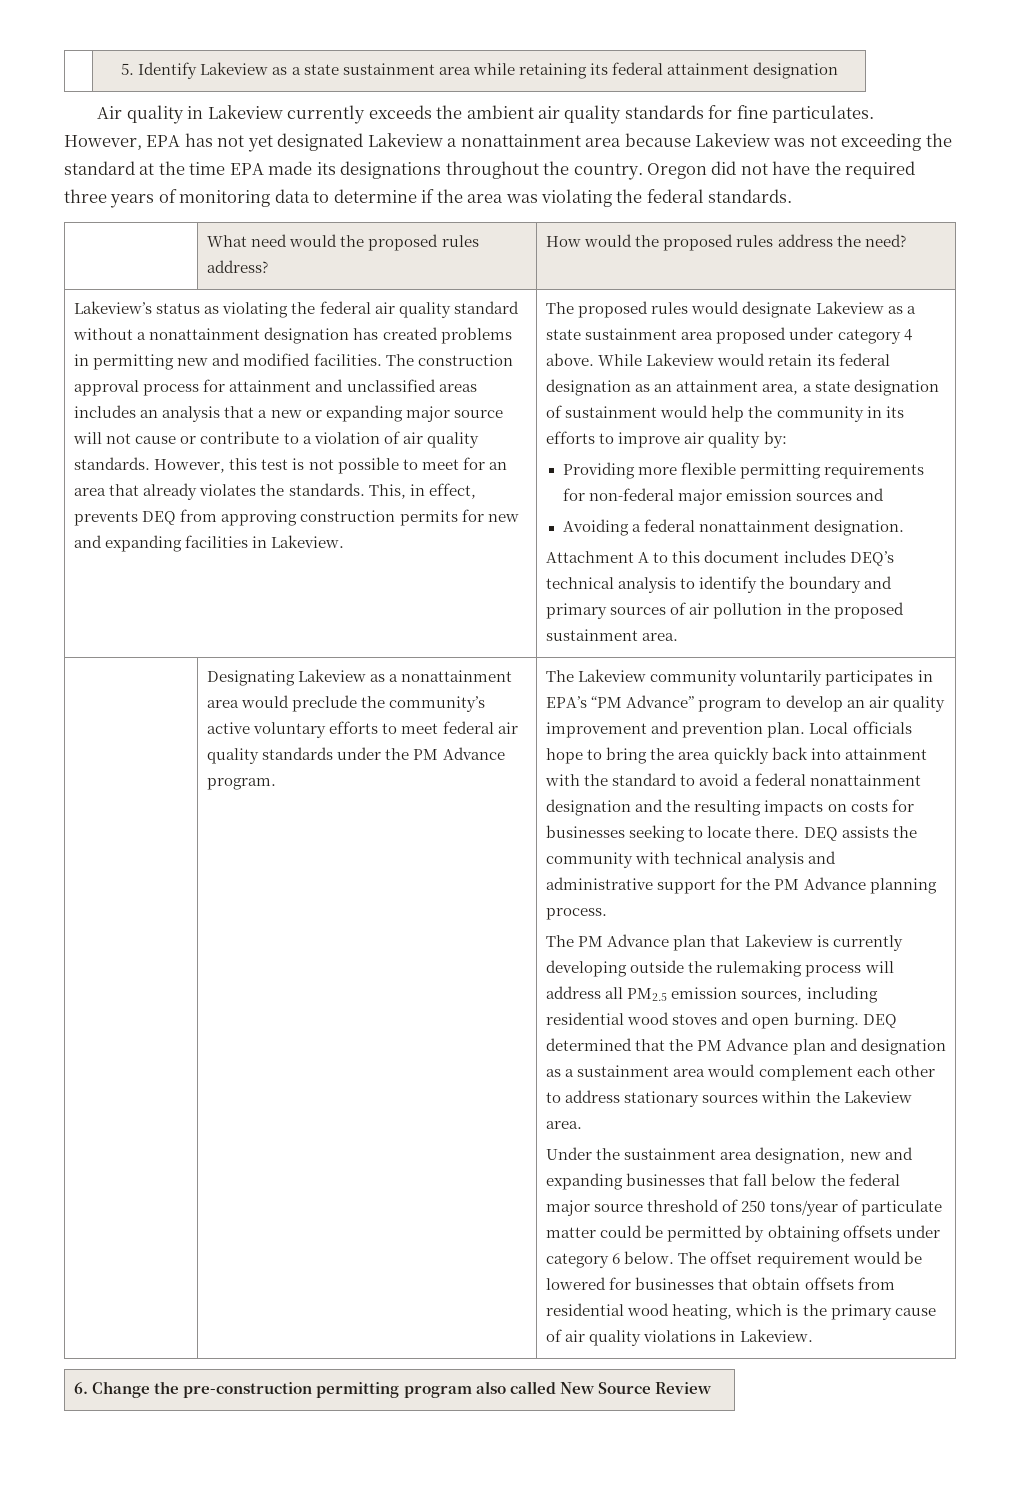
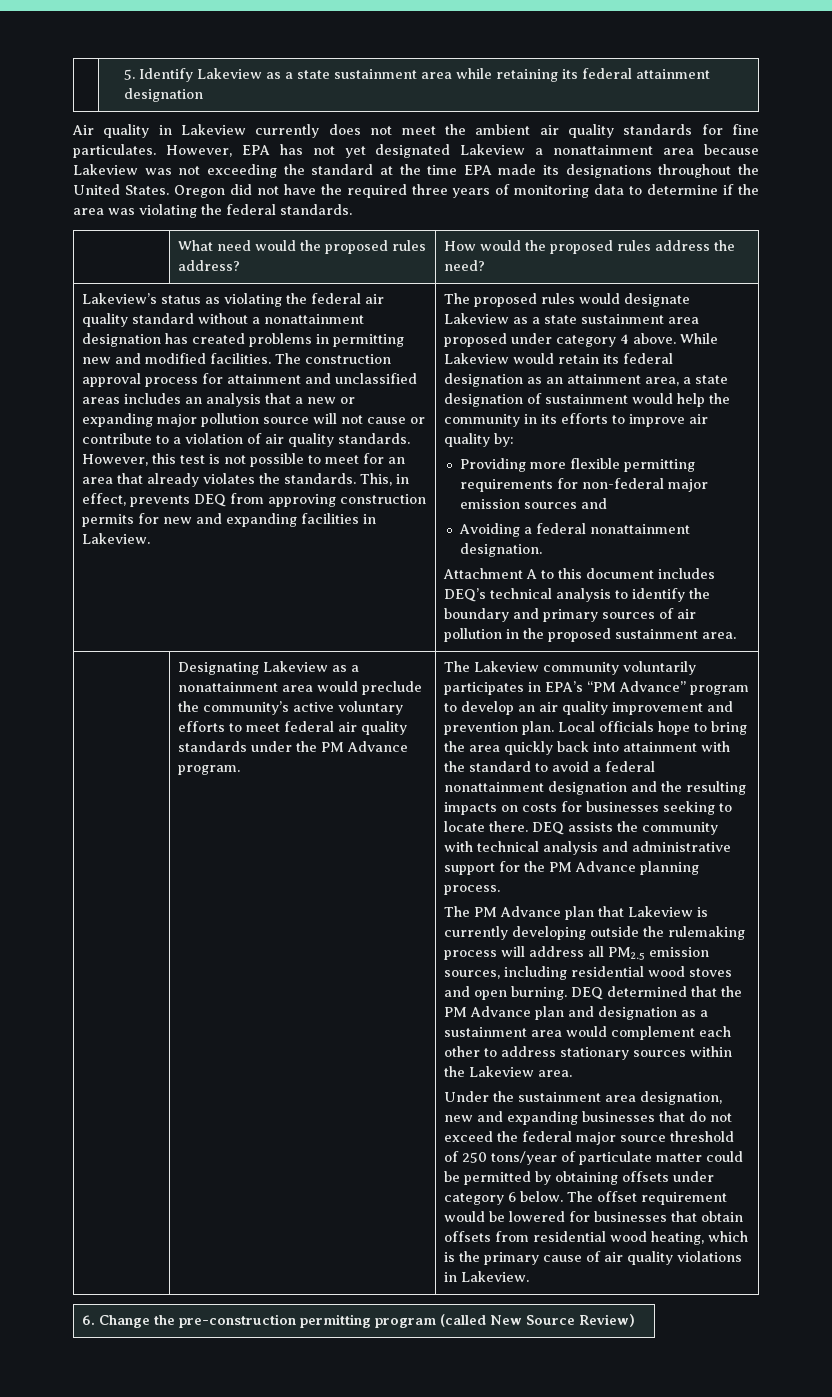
[368,105,432,119] exceeds -> [328,124,436,135] does not meet
[573,163,643,180] country. -> [73,184,169,195] United States.
(450, 414) none -> [201,413,260,427] pollution
[743,1173,817,1186] fall below -> [689,1111,733,1122] [444,1131,494,1142] do not exceed
[475,1381,556,1394] also called -> [440,1314,487,1327] (called
[654,1382,712,1394] Review -> [579,1314,636,1327] Review)

